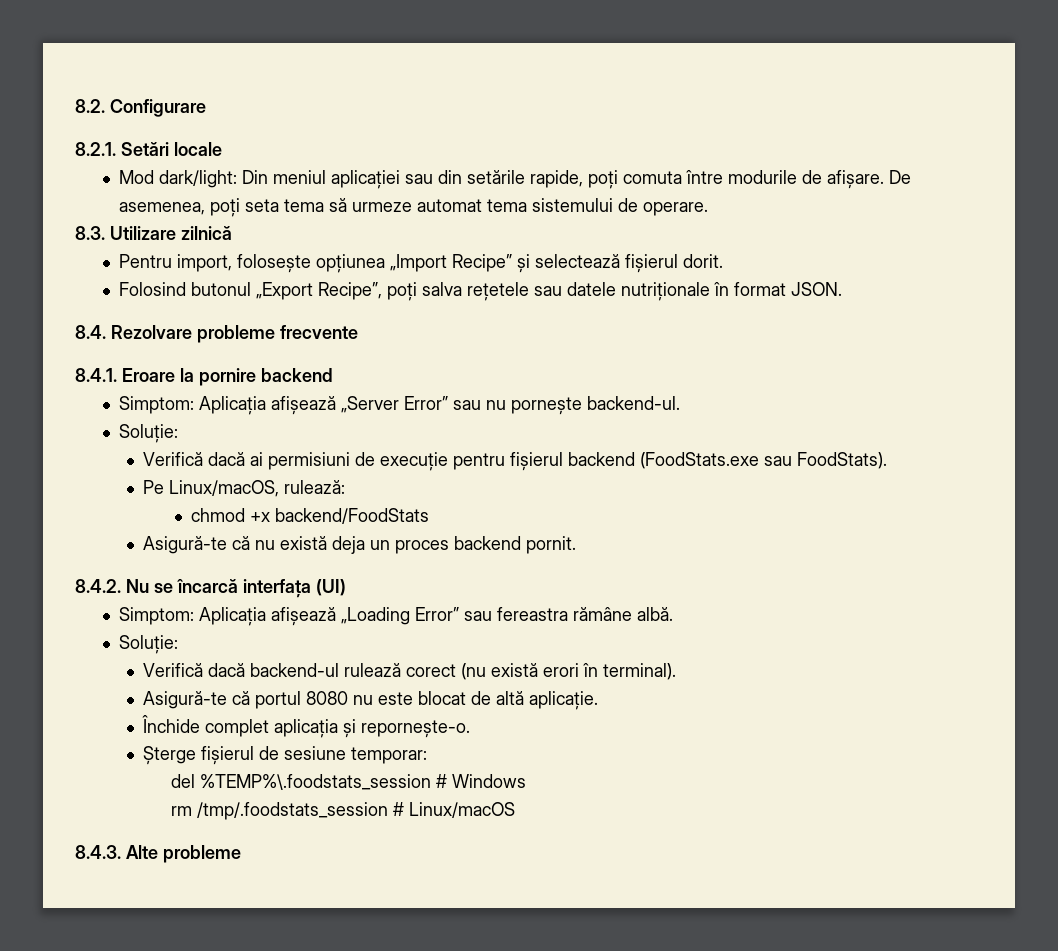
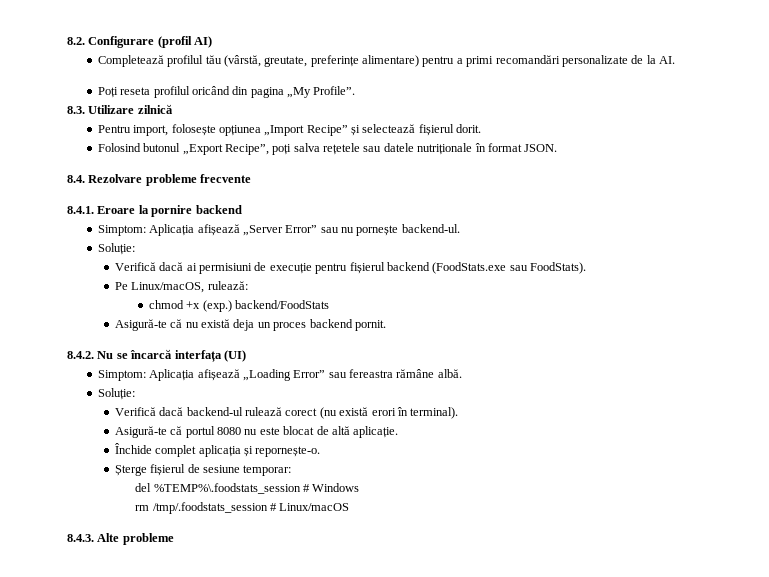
[75,142,222,156] [118,170,911,189] [118,198,708,217] // 8.2.1. Setări locale // Mod dark/light: Din meniul aplicației sau din setările rapide, poți comuta între modurile de afișare. De asemenea, poți seta tema să urmeze automat tema sistemului de operare. -> [157,36,213,48] [97,55,676,67] [97,86,356,98] (profil AI) // Completează profilul tău (vârstă, greutate, preferințe alimentare) pentru a primi recomandări personalizate de la AI. // Poți reseta profilul oricând din pagina „My Profile”.
(270, 517) none -> [202,300,232,312] (exp.)

